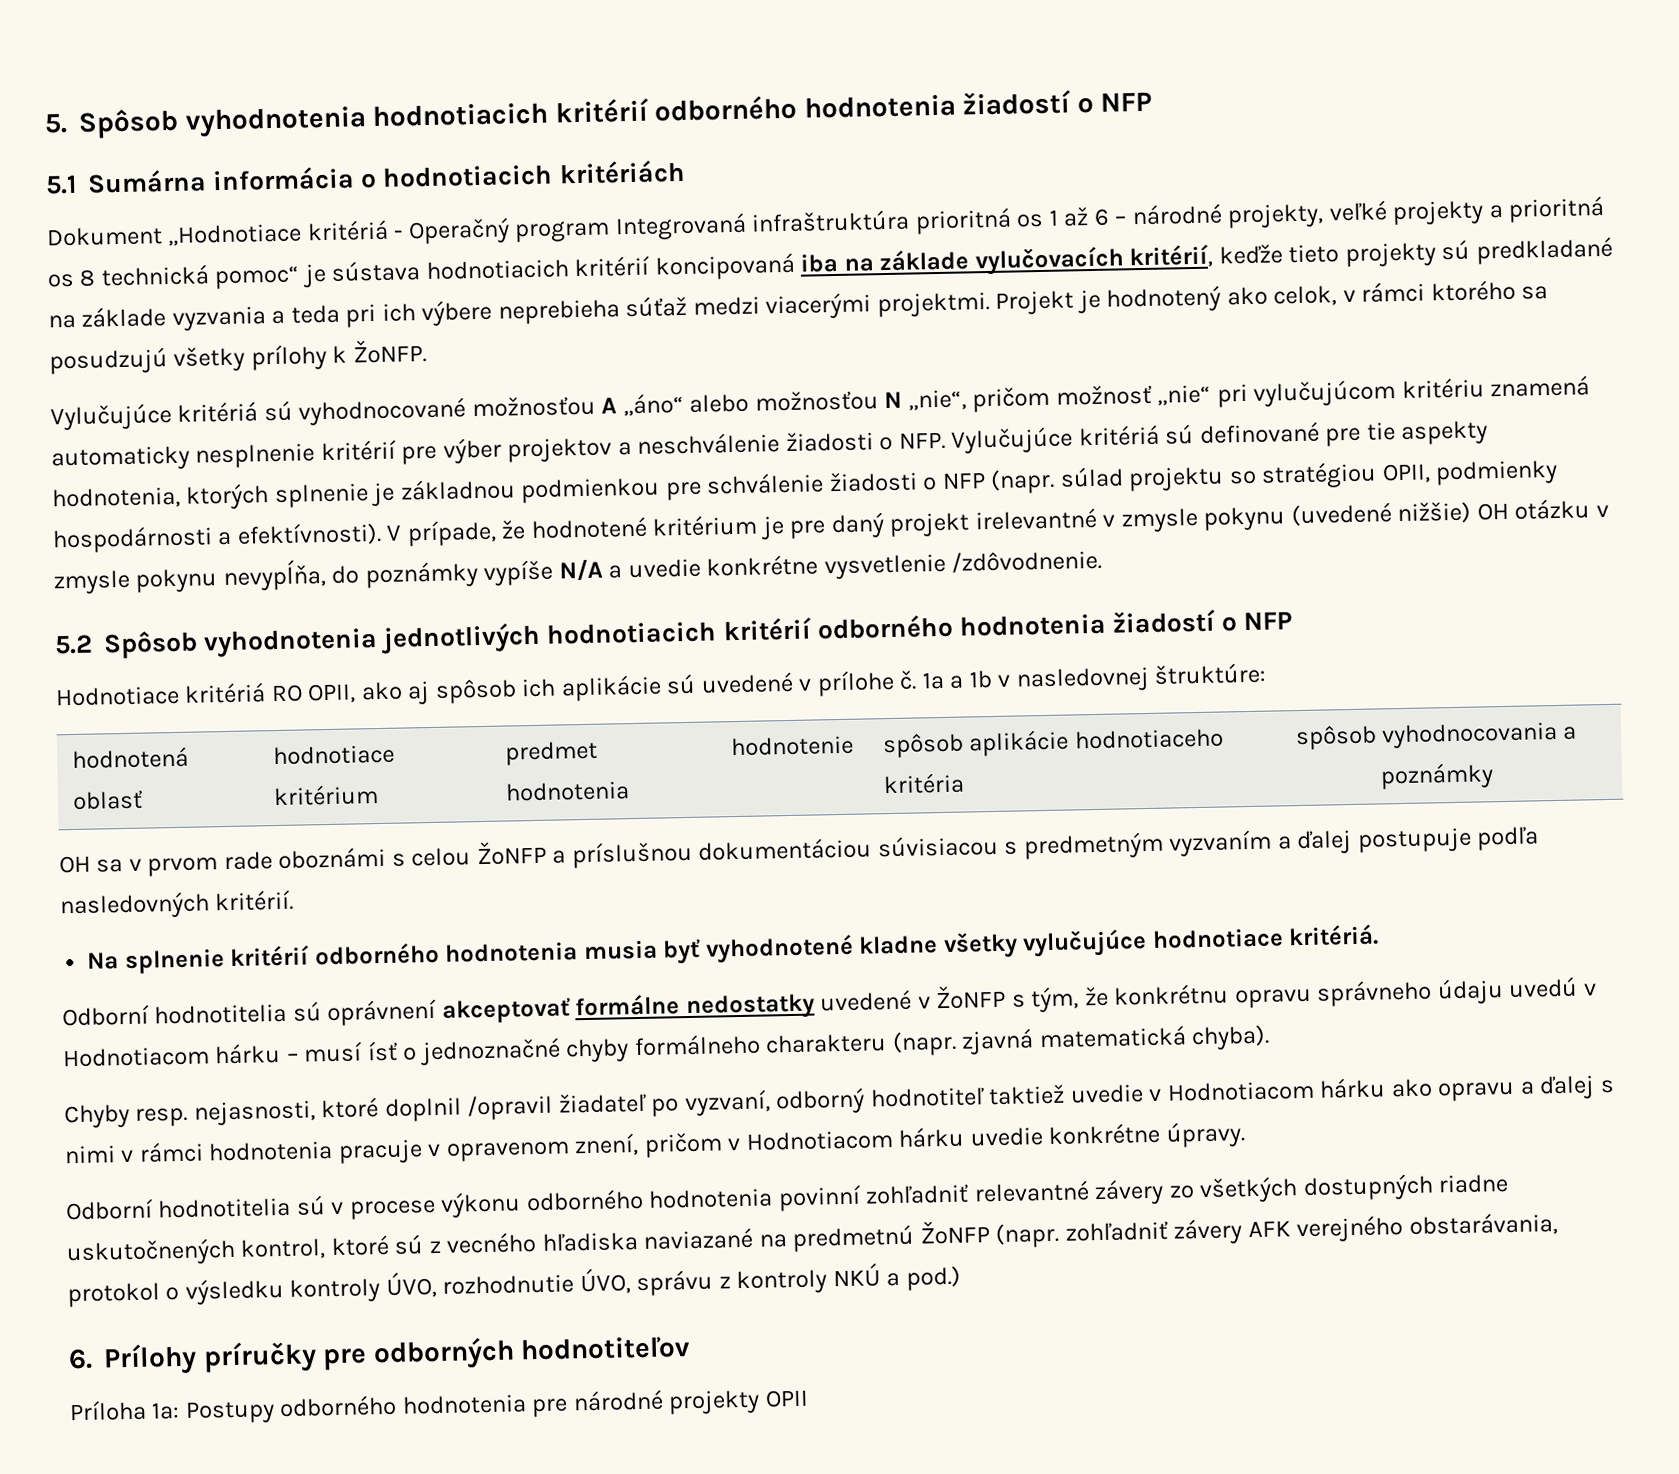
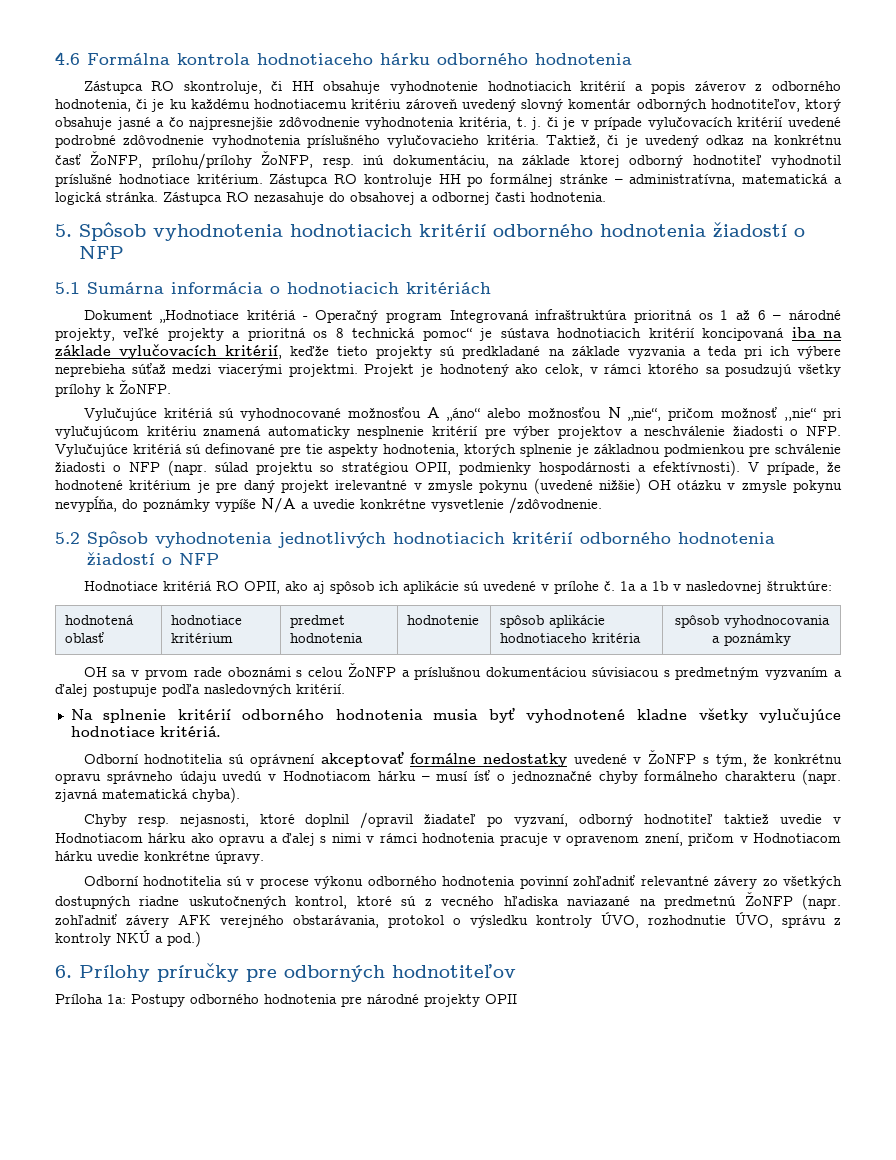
(44, 123) none -> [55,52,633,65] [83,81,841,94] [55,99,842,112] [55,116,841,130] [55,134,843,148] [55,151,841,170] [55,173,842,187] [55,192,606,205] 4.6 Formálna kontrola hodnotiaceho hárku odborného hodnotenia // Zástupca RO skontroluje, či HH obsahuje vyhodnotenie hodnotiacich kritérií a popis záverov z odborného hodnotenia, či je ku každému hodnotiacemu kritériu zároveň uvedený slovný komentár odborných hodnotiteľov, ktorý obsahuje jasné a čo najpresnejšie zdôvodnenie vyhodnotenia kritéria, t. j. či je v prípade vylučovacích kritérií uvedené podrobné zdôvodnenie vyhodnotenia príslušného vylučovacieho kritéria. Taktiež, či je uvedený odkaz na konkrétnu časť ŽoNFP, prílohu/prílohy ŽoNFP, resp. inú dokumentáciu, na základe ktorej odborný hodnotiteľ vyhodnotil príslušné hodnotiace kritérium. Zástupca RO kontroluje HH po formálnej stránke – administratívna, matematická a logická stránka. Zástupca RO nezasahuje do obsahovej a odbornej časti hodnotenia. //

